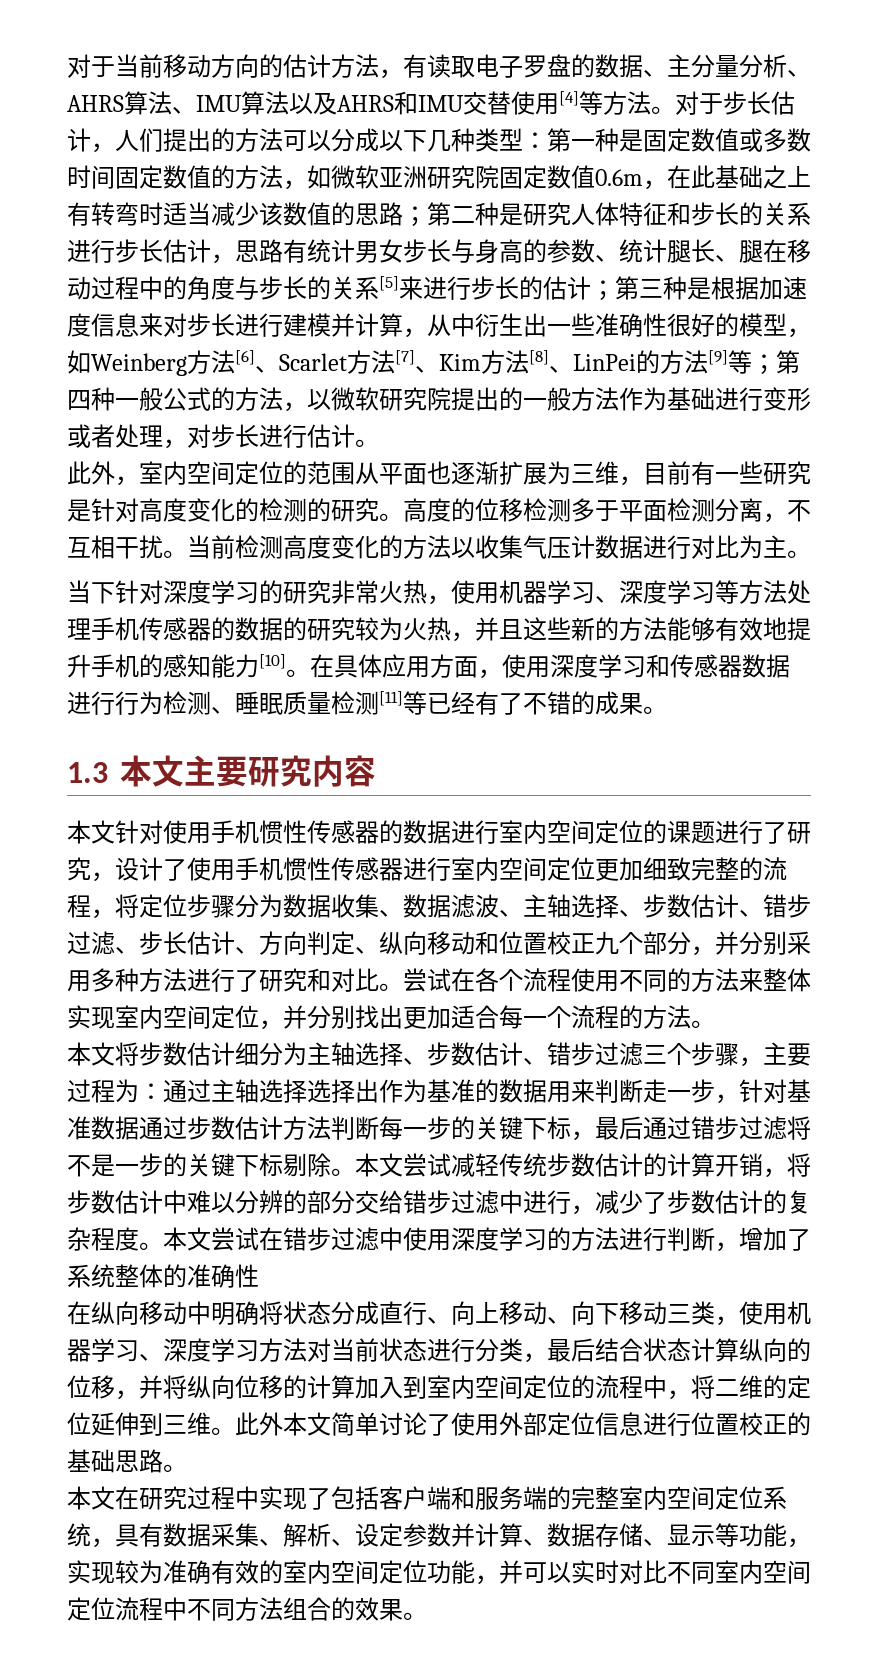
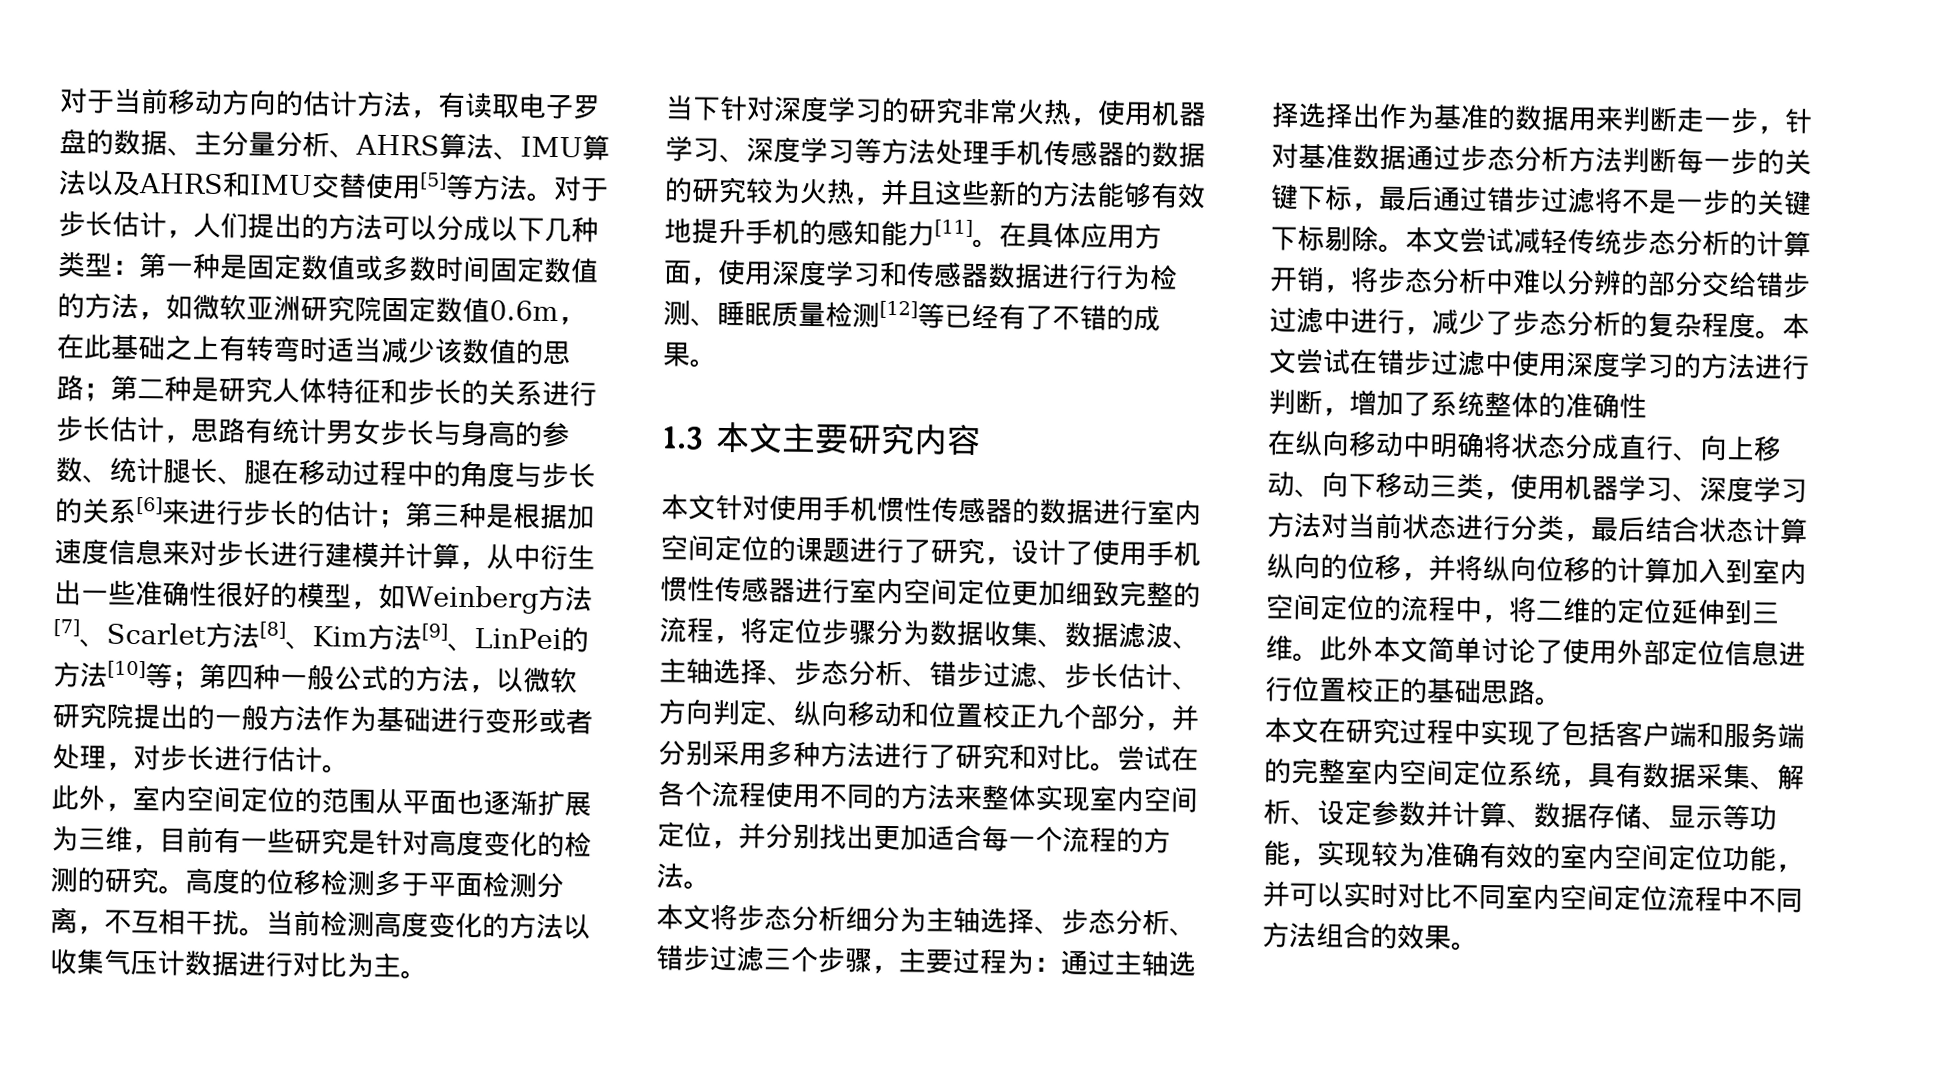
[559,91,579,106] [4] -> [420,172,447,190] [5]
[379,276,399,291] [5] -> [136,497,163,515] [6]
[235,350,255,365] [6] -> [53,619,80,637] [7]
[395,350,415,365] [7] -> [259,621,286,639] [8]
[529,350,549,365] [8] -> [421,623,448,641] [9]
[708,350,728,365] [9] -> [107,660,146,679] [10]
[259,654,286,669] [10] -> [934,219,973,237] [11]
[379,691,403,706] [11] -> [879,300,918,319] [12]
[667,894,739,918] 数估计 -> [821,660,903,687] 态分析
[163,1042,235,1066] 数估计 -> [764,905,846,932] 态分析
[451,1042,523,1066] 数估计 -> [1088,909,1170,936] 态分析
[211,1116,283,1140] 数估计 -> [1487,146,1569,173] 态分析
[571,1153,643,1177] 数估计 -> [1648,229,1730,256] 态分析
[91,1190,163,1214] 数估计 -> [1404,268,1487,295] 态分析
[691,1190,763,1214] 数估计 -> [1539,310,1621,337] 态分析

